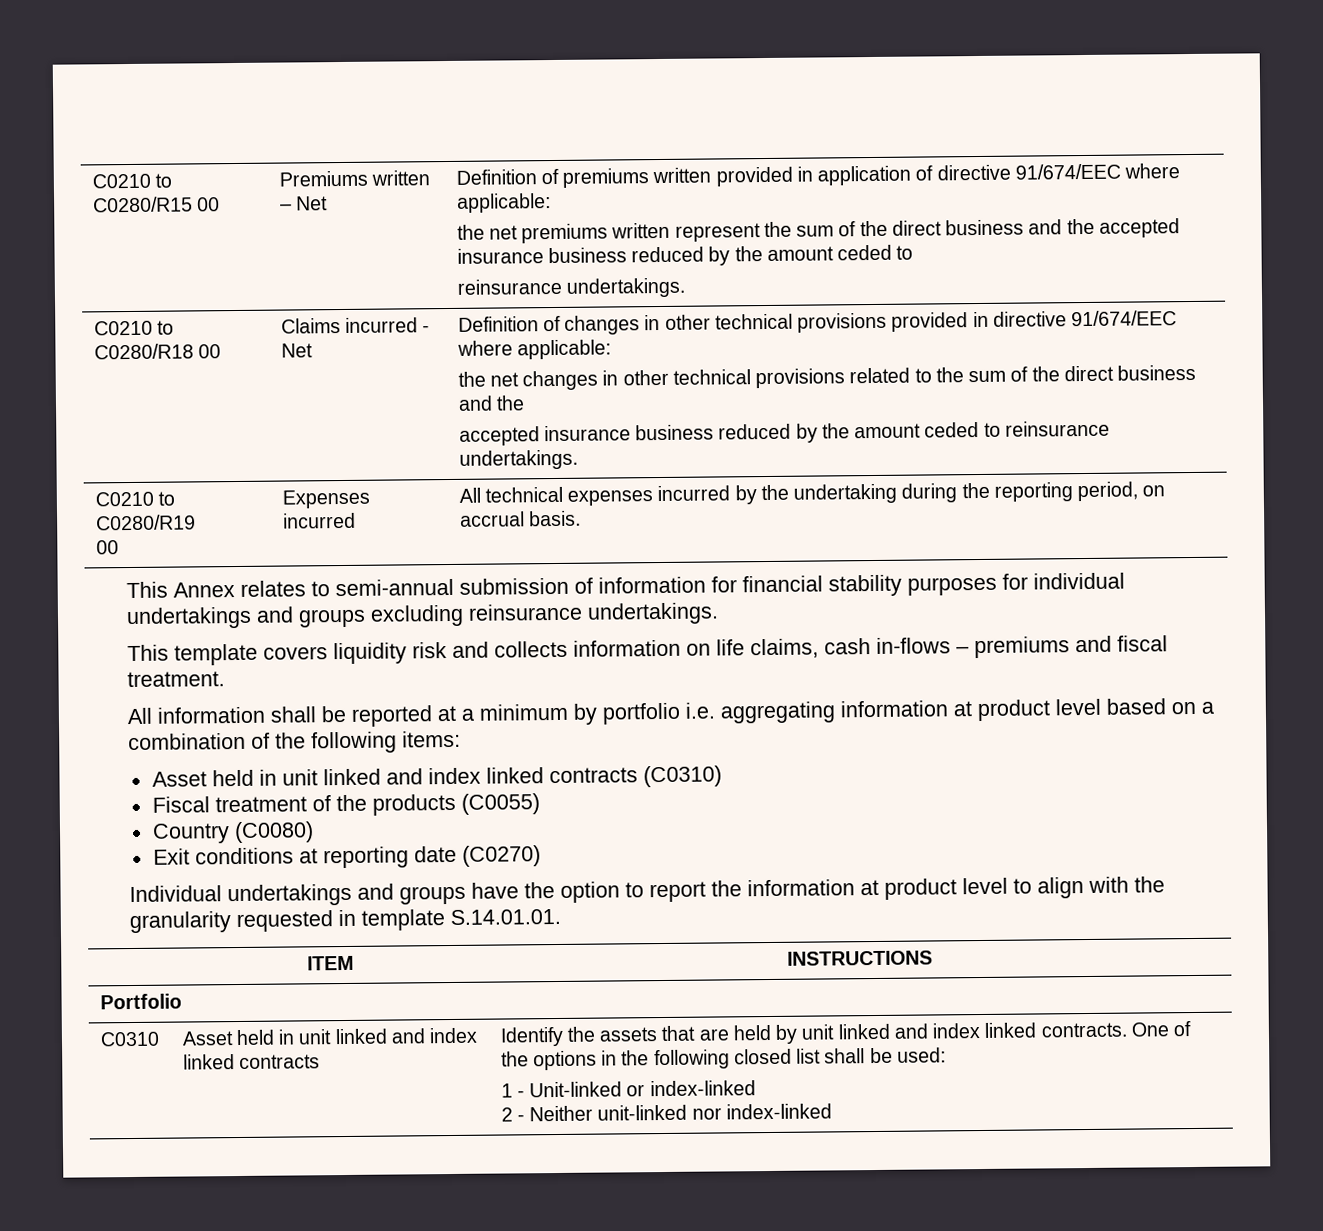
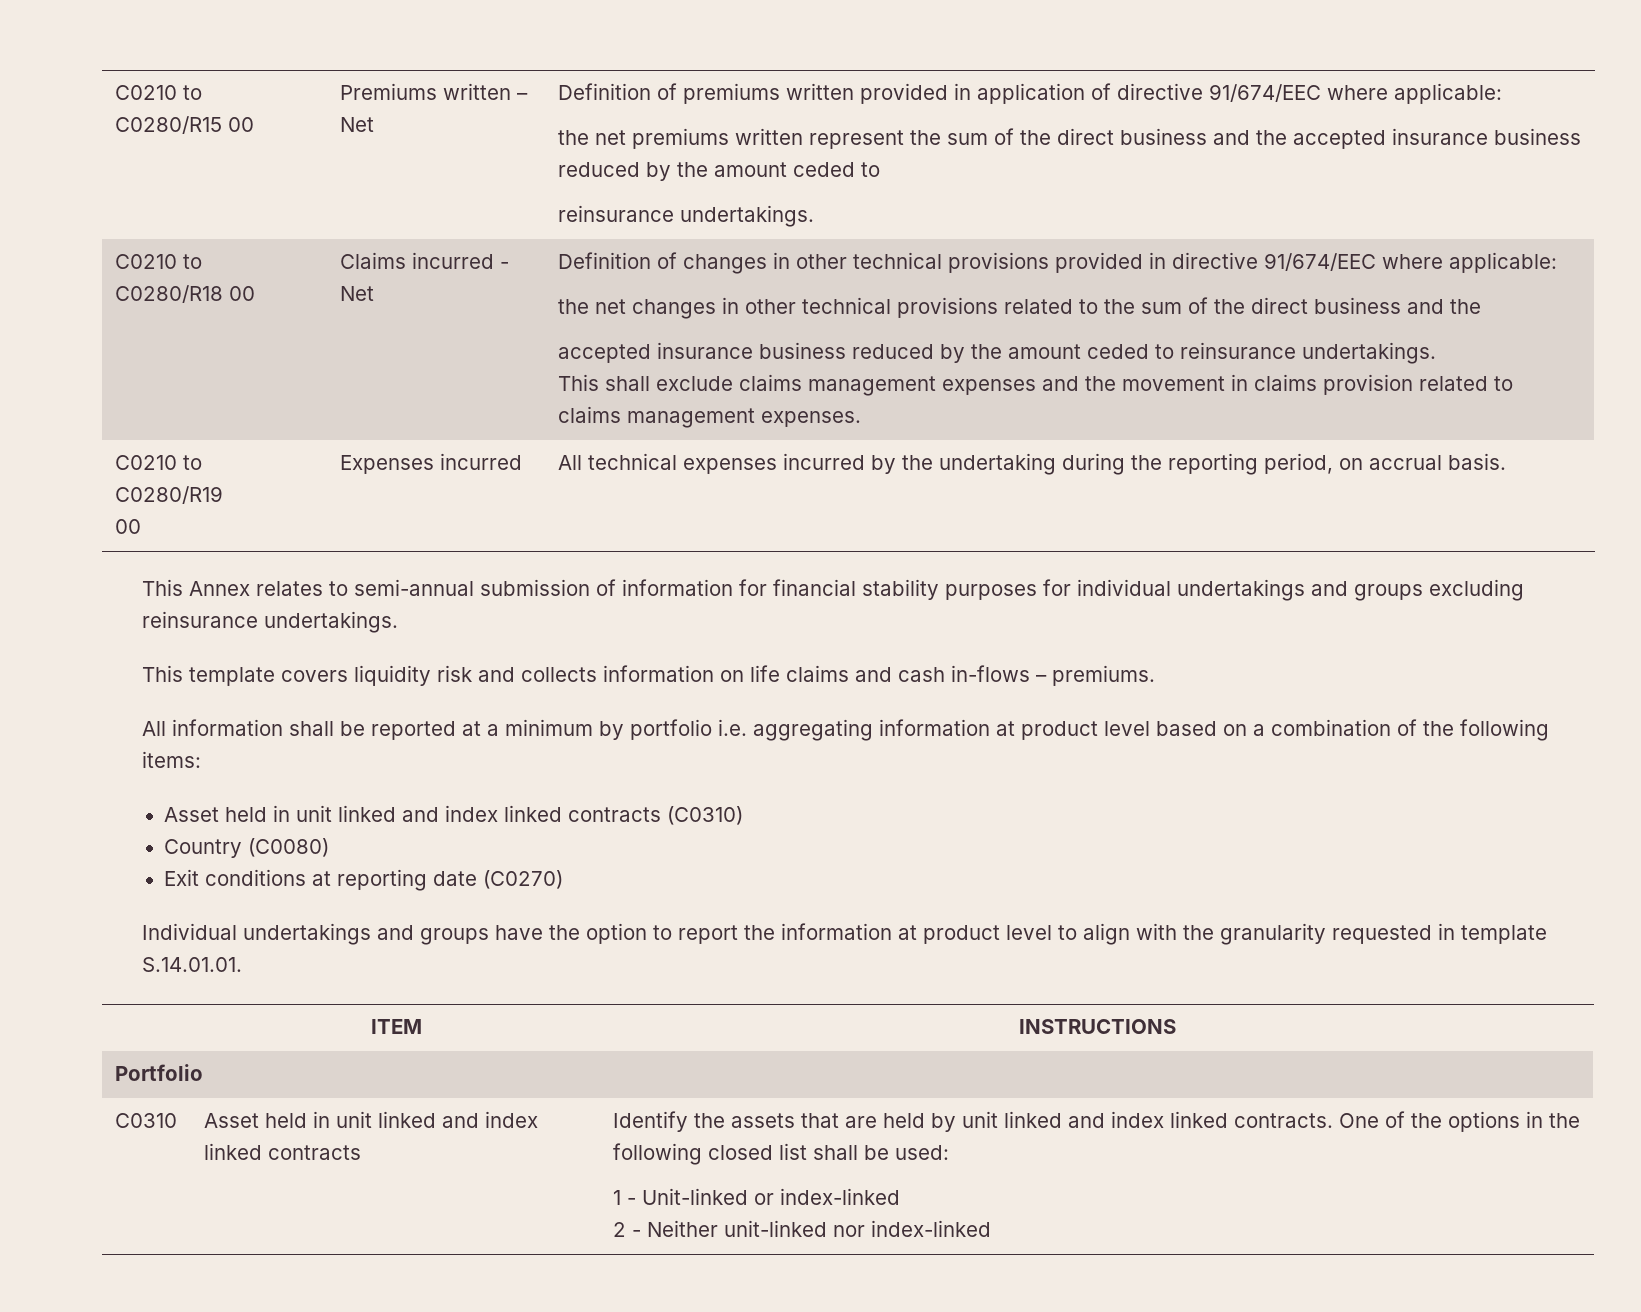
(578, 459) none -> [558,374,1514,396] [558,406,862,428] // This shall exclude claims management expenses and the movement in claims provision related to claims management expenses.
[750,638,820,659] claims, -> [785,665,892,682] claims and
[974,635,1169,659] [127,671,226,688] premiums and fiscal treatment. -> [1051,665,1155,686] premiums.
[151,793,540,816] // Fiscal treatment of the products (C0055) -> (744, 815) none

